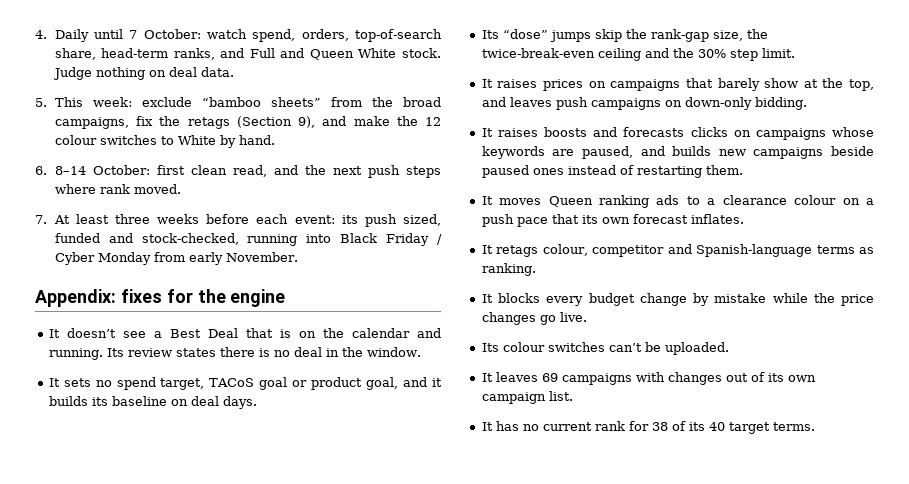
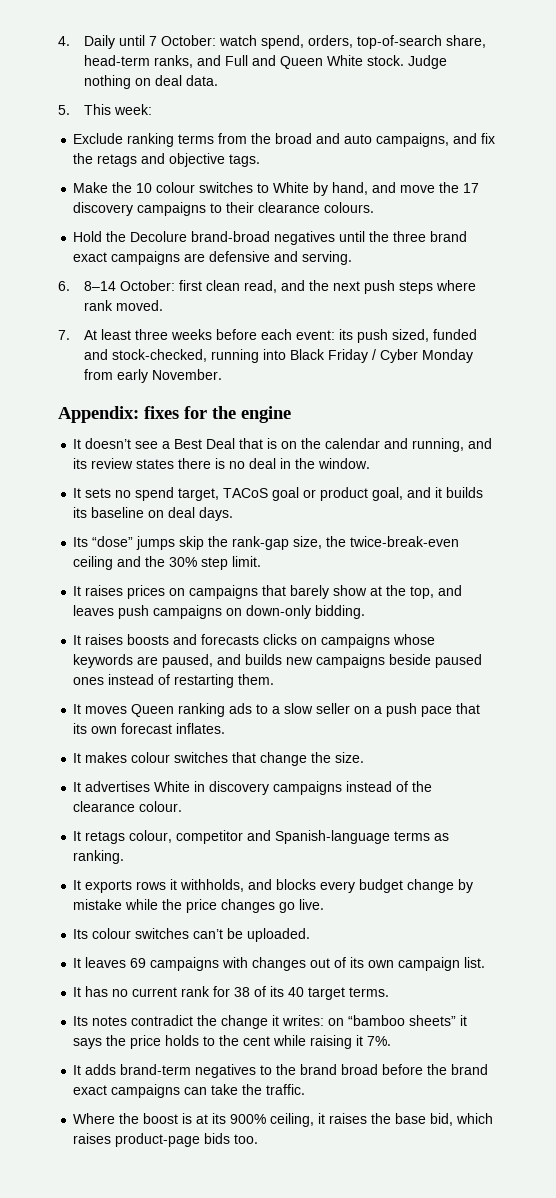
[141,97,441,107] [54,116,442,129] exclude “bamboo sheets” from the broad campaigns, fix the retags (Section 9), and make the 12 -> [73,133,496,147] [73,153,261,167] [73,182,153,193] // Exclude ranking terms from the broad and auto campaigns, and fix the retags and objective tags. // Make the 10
[238,135,275,145] hand. -> [332,182,480,195] [73,202,375,216] [73,231,468,245] [73,251,353,265] hand, and move the 17 discovery campaigns to their clearance colours. // Hold the Decolure brand-broad negatives until the three brand exact campaigns are defensive and serving.
[48,348,124,360] running. Its -> [412,438,493,452] [73,458,88,469] running, and its
[722,195,837,205] clearance colour -> [284,703,351,714] slow seller
(744, 219) none -> [73,752,365,766] [73,781,433,795] [73,801,183,812] // It makes colour switches that change the size. // It advertises White in discovery campaigns instead of the clearance colour.
(493, 298) none -> [85,879,273,893] exports rows it withholds, and
(815, 426) none -> [73,1015,468,1029] [73,1035,392,1049] [73,1064,489,1078] [73,1084,306,1098] [73,1113,494,1127] [73,1133,259,1147] // Its notes contradict the change it writes: on “bamboo sheets” it says the price holds to the cent while raising it 7%. // It adds brand-term negatives to the brand broad before the brand exact campaigns can take the traffic. // Where the boost is at its 900% ceiling, it raises the base bid, which raises product-page bids too.

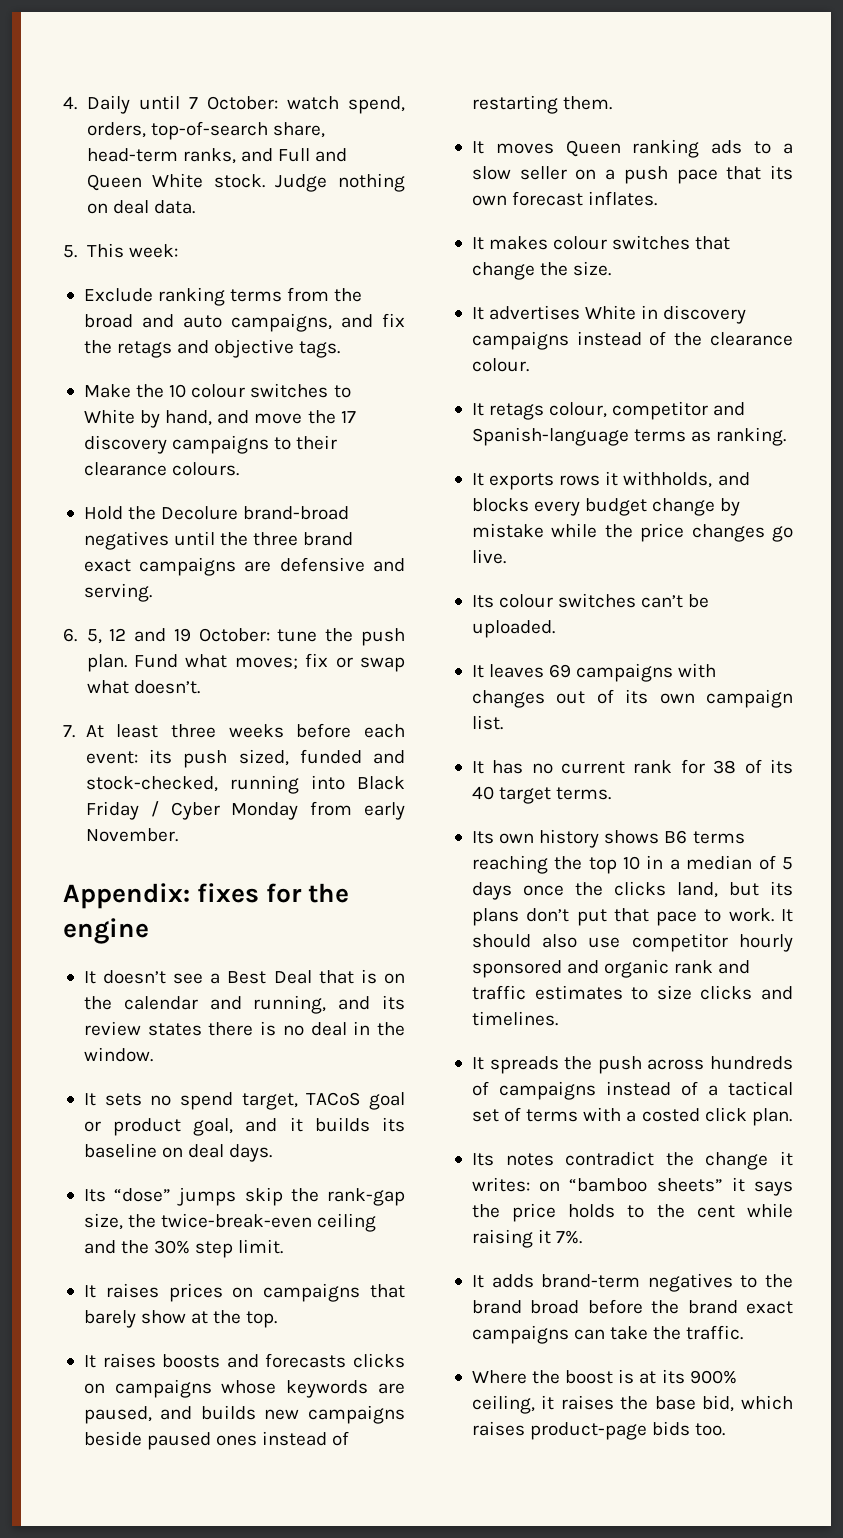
[84,280,477,294] [84,300,164,311] 8–14 October: first clean read, and the next push steps where rank moved. -> [86,628,405,646] [86,653,405,672] [86,680,200,694] 5, 12 and 19 October: tune the push plan. Fund what moves; fix or swap what doesn’t.
[410,585,463,599] [73,605,366,619] top, and leaves push campaigns on down-only bidding. -> [246,1311,278,1328] top.
(390, 992) none -> [471,829,745,848] [471,855,793,874] [471,881,793,900] [471,908,793,926] [471,933,793,952] [471,959,751,978] [471,985,793,1000] [471,1011,558,1026] [471,1056,793,1074] [471,1081,793,1100] [471,1107,792,1126] // Its own history shows B6 terms reaching the top 10 in a median of 5 days once the clicks land, but its plans don’t put that pace to work. It should also use competitor hourly sponsored and organic rank and traffic estimates to size clicks and timelines. // It spreads the push across hundreds of campaigns instead of a tactical set of terms with a costed click plan.

